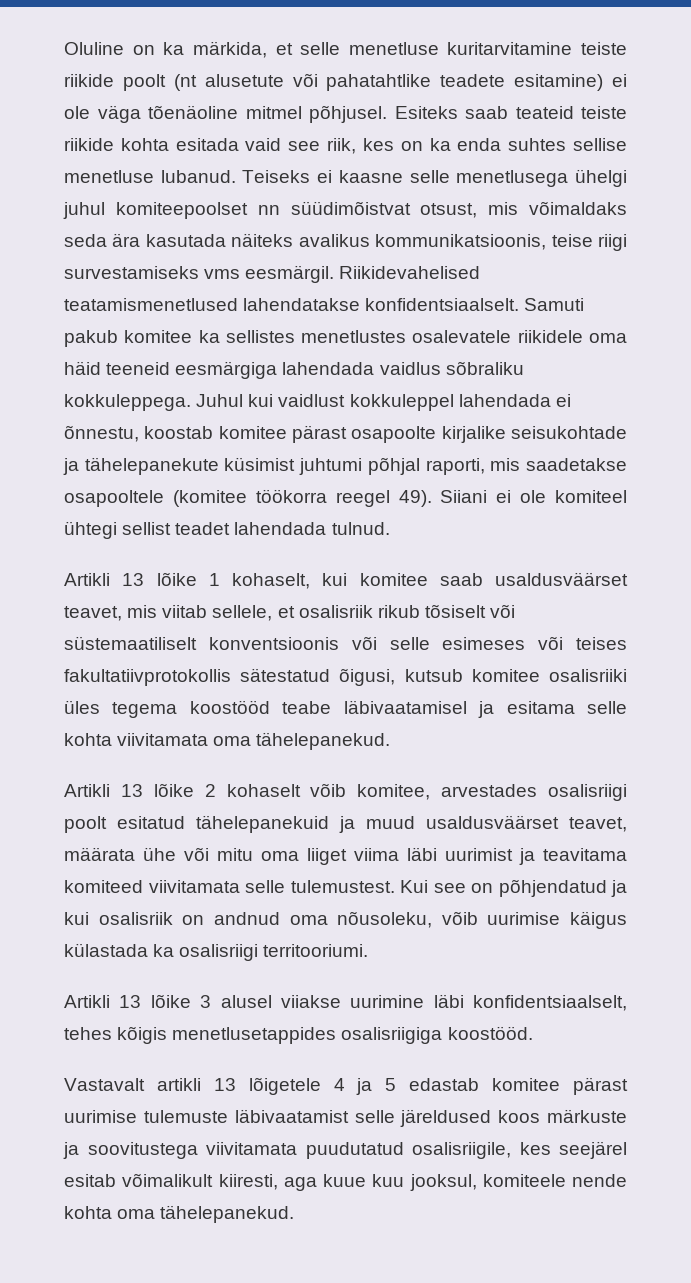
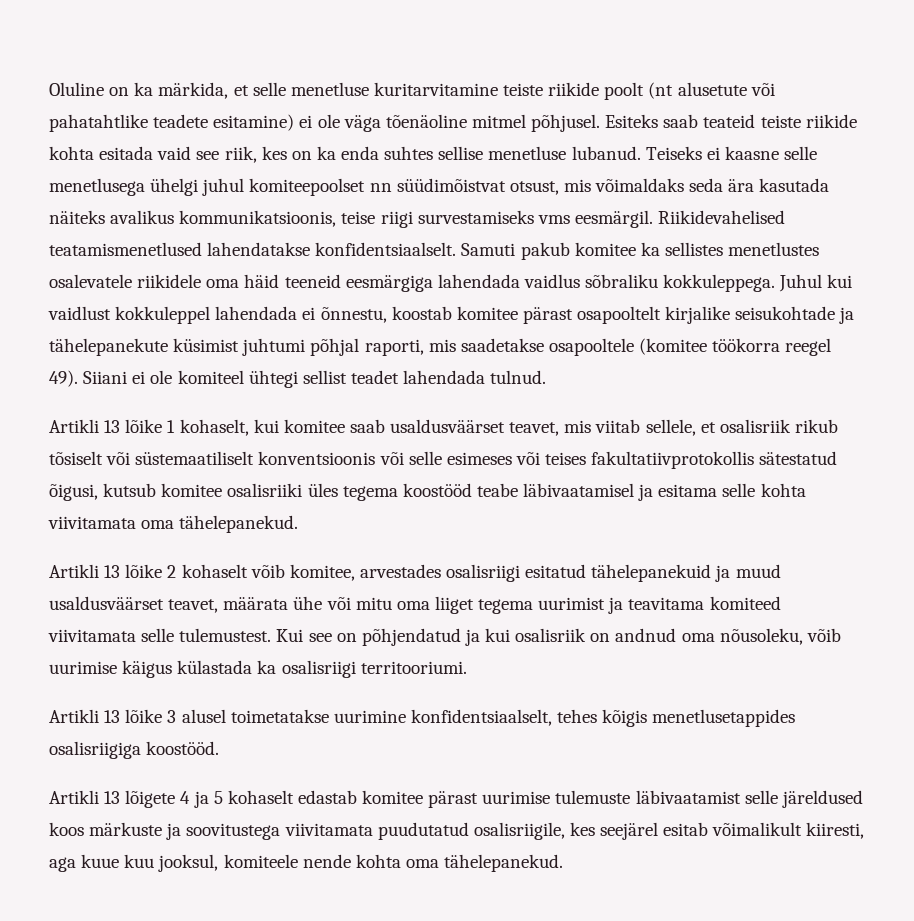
[351,426,437,443] osapoolte -> [577,306,662,324] osapooltelt
[64,816,107,833] poolt -> (521, 573) none
[354,847,437,861] viima läbi -> [478,599,534,614] tegema
[280,994,464,1008] viiakse uurimine läbi -> [230,709,406,723] toimetatakse uurimine
[64,1077,321,1095] Vastavalt artikli 13 lõigetele -> [49,790,176,808] Artikli 13 lõigete
(397, 1084) none -> [227,790,294,804] kohaselt

